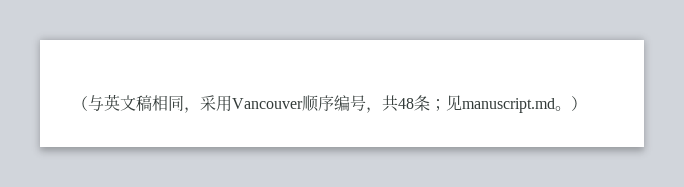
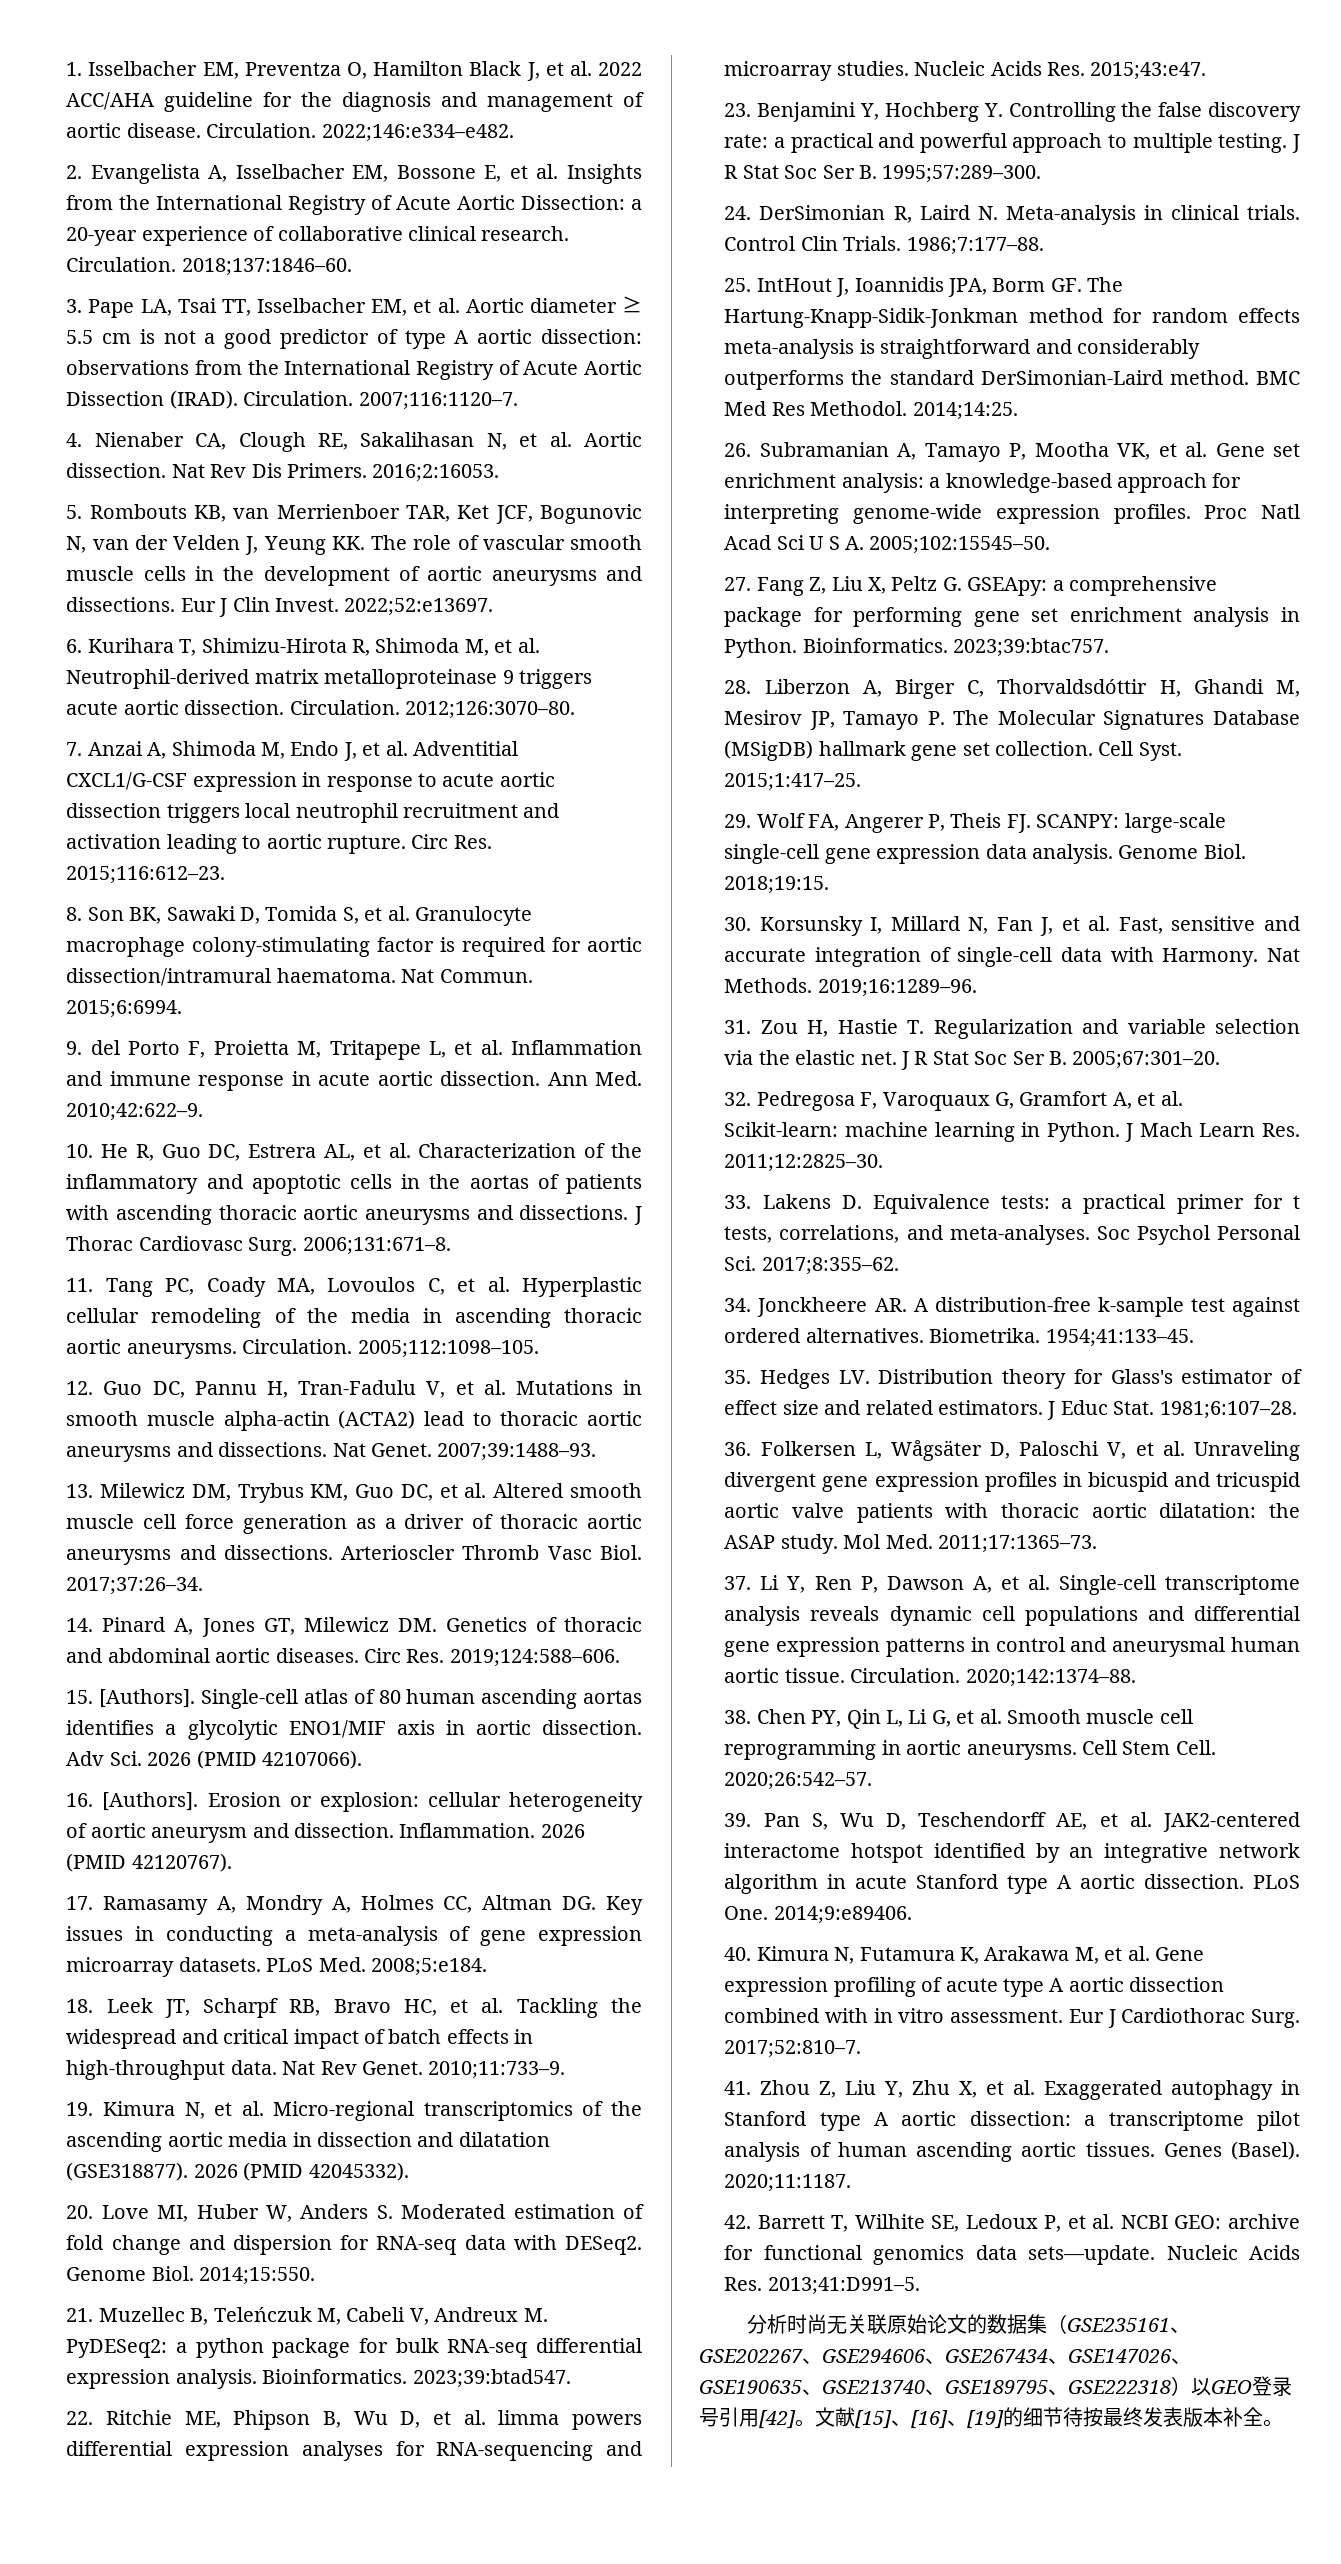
[72,94,587,113] （与英文稿相同，采用Vancouver顺序编号，共48条；见manuscript.md。） -> [66,61,642,81] [66,92,645,112] [66,123,514,142] [66,164,642,184] [66,195,642,215] [66,226,570,246] [66,257,352,276] [66,296,643,318] [66,329,643,349] [66,360,642,380] [66,390,518,410] [66,432,642,452] [66,463,500,482] [66,504,642,524] [66,535,642,555] [66,566,642,586] [66,597,494,617] [66,638,540,656] [66,669,592,689] [66,700,575,719] [66,741,518,761] [66,772,555,792] [66,803,560,823] [66,834,492,854] [66,866,226,884] [66,906,532,926] [66,937,642,957] [66,968,533,986] [66,1000,183,1018] [66,1040,643,1060] [66,1071,642,1091] [66,1103,204,1121] [66,1143,642,1161] [66,1174,642,1194] [66,1205,642,1225] [66,1236,451,1256] [66,1277,642,1297] [66,1308,642,1328] [66,1339,539,1359] [66,1380,642,1398] [66,1410,642,1431] [66,1442,597,1462] [66,1483,642,1503] [66,1514,643,1534] [66,1545,642,1565] [66,1577,204,1595] [66,1617,643,1637] [66,1648,620,1667] [66,1689,642,1709] [66,1720,643,1740] [66,1750,362,1769] [66,1792,643,1812] [66,1823,585,1843] [66,1853,232,1872] [66,1895,643,1915] [66,1926,643,1946] [66,1957,487,1977] [66,1998,642,2018] [66,2029,534,2049] [66,2060,566,2080] [66,2101,642,2121] [66,2132,550,2152] [66,2162,409,2181] [66,2204,644,2222] [66,2235,642,2255] [66,2266,316,2285] [66,2307,548,2325] [66,2338,642,2358] [66,2369,571,2389] [66,2410,642,2430] [66,2441,642,2461] [724,61,1207,81] [724,102,1301,122] [724,133,1300,153] [724,165,1042,183] [724,205,1300,225] [724,236,1044,255] [724,277,1124,297] [724,308,1300,328] [724,339,1200,359] [724,370,1300,390] [724,401,1018,420] [724,442,1300,462] [724,473,1242,493] [724,504,1300,524] [724,535,1051,554] [724,576,1217,596] [724,607,1301,627] [724,638,1110,658] [724,679,1300,699] [724,710,1300,730] [724,740,1182,761] [724,773,862,791] [724,813,1226,833] [724,844,1246,864] [724,876,830,894] [724,916,1300,936] [724,947,1300,967] [724,978,977,997] [724,1019,1300,1039] [724,1050,1221,1070] [724,1091,1183,1111] [724,1122,1300,1142] [724,1154,884,1172] [724,1194,1300,1214] [724,1225,1300,1245] [724,1256,899,1275] [724,1297,1300,1317] [724,1328,1194,1347] [724,1369,1302,1389] [724,1400,1297,1420] [724,1440,1300,1461] [724,1472,1300,1492] [724,1503,1300,1523] [724,1534,1097,1554] [724,1575,1300,1595] [724,1606,1300,1626] [724,1637,1300,1657] [724,1668,1136,1687] [724,1709,1193,1729] [724,1740,1216,1760] [724,1772,873,1790] [724,1812,1300,1832] [724,1843,1300,1863] [724,1874,1300,1894] [724,1906,912,1924] [724,1946,1204,1964] [724,1977,1225,1997] [724,2008,1300,2028] [724,2040,862,2058] [724,2080,1300,2100] [724,2111,1301,2131] [724,2141,1300,2162] [724,2174,852,2192] [724,2214,1300,2232] [724,2245,1300,2265] [724,2277,920,2295] [746,2314,1190,2335] [699,2349,1191,2364] [699,2376,1292,2396] [699,2407,1283,2429] 1. Isselbacher EM, Preventza O, Hamilton Black J, et al. 2022 ACC/AHA guideline for the diagnosis and management of aortic disease. Circulation. 2022;146:e334–e482. // 2. Evangelista A, Isselbacher EM, Bossone E, et al. Insights from the International Registry of Acute Aortic Dissection: a 20-year experience of collaborative clinical research. Circulation. 2018;137:1846–60. // 3. Pape LA, Tsai TT, Isselbacher EM, et al. Aortic diameter ≥ 5.5 cm is not a good predictor of type A aortic dissection: observations from the International Registry of Acute Aortic Dissection (IRAD). Circulation. 2007;116:1120–7. // 4. Nienaber CA, Clough RE, Sakalihasan N, et al. Aortic dissection. Nat Rev Dis Primers. 2016;2:16053. // 5. Rombouts KB, van Merrienboer TAR, Ket JCF, Bogunovic N, van der Velden J, Yeung KK. The role of vascular smooth muscle cells in the development of aortic aneurysms and dissections. Eur J Clin Invest. 2022;52:e13697. // 6. Kurihara T, Shimizu-Hirota R, Shimoda M, et al. Neutrophil-derived matrix metalloproteinase 9 triggers acute aortic dissection. Circulation. 2012;126:3070–80. // 7. Anzai A, Shimoda M, Endo J, et al. Adventitial CXCL1/G-CSF expression in response to acute aortic dissection triggers local neutrophil recruitment and activation leading to aortic rupture. Circ Res. 2015;116:612–23. // 8. Son BK, Sawaki D, Tomida S, et al. Granulocyte macrophage colony-stimulating factor is required for aortic dissection/intramural haematoma. Nat Commun. 2015;6:6994. // 9. del Porto F, Proietta M, Tritapepe L, et al. Inflammation and immune response in acute aortic dissection. Ann Med. 2010;42:622–9. // 10. He R, Guo DC, Estrera AL, et al. Characterization of the inflammatory and apoptotic cells in the aortas of patients with ascending thoracic aortic aneurysms and dissections. J Thorac Cardiovasc Surg. 2006;131:671–8. // 11. Tang PC, Coady MA, Lovoulos C, et al. Hyperplastic cellular remodeling of the media in ascending thoracic aortic aneurysms. Circulation. 2005;112:1098–105. // 12. Guo DC, Pannu H, Tran-Fadulu V, et al. Mutations in smooth muscle alpha-actin (ACTA2) lead to thoracic aortic aneurysms and dissections. Nat Genet. 2007;39:1488–93. // 13. Milewicz DM, Trybus KM, Guo DC, et al. Altered smooth muscle cell force generation as a driver of thoracic aortic aneurysms and dissections. Arterioscler Thromb Vasc Biol. 2017;37:26–34. // 14. Pinard A, Jones GT, Milewicz DM. Genetics of thoracic and abdominal aortic diseases. Circ Res. 2019;124:588–606. // 15. [Authors]. Single-cell atlas of 80 human ascending aortas identifies a glycolytic ENO1/MIF axis in aortic dissection. Adv Sci. 2026 (PMID 42107066). // 16. [Authors]. Erosion or explosion: cellular heterogeneity of aortic aneurysm and dissection. Inflammation. 2026 (PMID 42120767). // 17. Ramasamy A, Mondry A, Holmes CC, Altman DG. Key issues in conducting a meta-analysis of gene expression microarray datasets. PLoS Med. 2008;5:e184. // 18. Leek JT, Scharpf RB, Bravo HC, et al. Tackling the widespread and critical impact of batch effects in high-throughput data. Nat Rev Genet. 2010;11:733–9. // 19. Kimura N, et al. Micro-regional transcriptomics of the ascending aortic media in dissection and dilatation (GSE318877). 2026 (PMID 42045332). // 20. Love MI, Huber W, Anders S. Moderated estimation of fold change and dispersion for RNA-seq data with DESeq2. Genome Biol. 2014;15:550. // 21. Muzellec B, Teleńczuk M, Cabeli V, Andreux M. PyDESeq2: a python package for bulk RNA-seq differential expression analysis. Bioinformatics. 2023;39:btad547. // 22. Ritchie ME, Phipson B, Wu D, et al. limma powers differential expression analyses for RNA-sequencing and microarray studies. Nucleic Acids Res. 2015;43:e47. // 23. Benjamini Y, Hochberg Y. Controlling the false discovery rate: a practical and powerful approach to multiple testing. J R Stat Soc Ser B. 1995;57:289–300. // 24. DerSimonian R, Laird N. Meta-analysis in clinical trials. Control Clin Trials. 1986;7:177–88. // 25. IntHout J, Ioannidis JPA, Borm GF. The Hartung-Knapp-Sidik-Jonkman method for random effects meta-analysis is straightforward and considerably outperforms the standard DerSimonian-Laird method. BMC Med Res Methodol. 2014;14:25. // 26. Subramanian A, Tamayo P, Mootha VK, et al. Gene set enrichment analysis: a knowledge-based approach for interpreting genome-wide expression profiles. Proc Natl Acad Sci U S A. 2005;102:15545–50. // 27. Fang Z, Liu X, Peltz G. GSEApy: a comprehensive package for performing gene set enrichment analysis in Python. Bioinformatics. 2023;39:btac757. // 28. Liberzon A, Birger C, Thorvaldsdóttir H, Ghandi M, Mesirov JP, Tamayo P. The Molecular Signatures Database (MSigDB) hallmark gene set collection. Cell Syst. 2015;1:417–25. // 29. Wolf FA, Angerer P, Theis FJ. SCANPY: large-scale single-cell gene expression data analysis. Genome Biol. 2018;19:15. // 30. Korsunsky I, Millard N, Fan J, et al. Fast, sensitive and accurate integration of single-cell data with Harmony. Nat Methods. 2019;16:1289–96. // 31. Zou H, Hastie T. Regularization and variable selection via the elastic net. J R Stat Soc Ser B. 2005;67:301–20. // 32. Pedregosa F, Varoquaux G, Gramfort A, et al. Scikit-learn: machine learning in Python. J Mach Learn Res. 2011;12:2825–30. // 33. Lakens D. Equivalence tests: a practical primer for t tests, correlations, and meta-analyses. Soc Psychol Personal Sci. 2017;8:355–62. // 34. Jonckheere AR. A distribution-free k-sample test against ordered alternatives. Biometrika. 1954;41:133–45. // 35. Hedges LV. Distribution theory for Glass's estimator of effect size and related estimators. J Educ Stat. 1981;6:107–28. // 36. Folkersen L, Wågsäter D, Paloschi V, et al. Unraveling divergent gene expression profiles in bicuspid and tricuspid aortic valve patients with thoracic aortic dilatation: the ASAP study. Mol Med. 2011;17:1365–73. // 37. Li Y, Ren P, Dawson A, et al. Single-cell transcriptome analysis reveals dynamic cell populations and differential gene expression patterns in control and aneurysmal human aortic tissue. Circulation. 2020;142:1374–88. // 38. Chen PY, Qin L, Li G, et al. Smooth muscle cell reprogramming in aortic aneurysms. Cell Stem Cell. 2020;26:542–57. // 39. Pan S, Wu D, Teschendorff AE, et al. JAK2-centered interactome hotspot identified by an integrative network algorithm in acute Stanford type A aortic dissection. PLoS One. 2014;9:e89406. // 40. Kimura N, Futamura K, Arakawa M, et al. Gene expression profiling of acute type A aortic dissection combined with in vitro assessment. Eur J Cardiothorac Surg. 2017;52:810–7. // 41. Zhou Z, Liu Y, Zhu X, et al. Exaggerated autophagy in Stanford type A aortic dissection: a transcriptome pilot analysis of human ascending aortic tissues. Genes (Basel). 2020;11:1187. // 42. Barrett T, Wilhite SE, Ledoux P, et al. NCBI GEO: archive for functional genomics data sets—update. Nucleic Acids Res. 2013;41:D991–5. // 分析时尚无关联原始论文的数据集（GSE235161、GSE202267、GSE294606、GSE267434、GSE147026、GSE190635、GSE213740、GSE189795、GSE222318）以GEO登录号引用[42]。文献[15]、[16]、[19]的细节待按最终发表版本补全。

